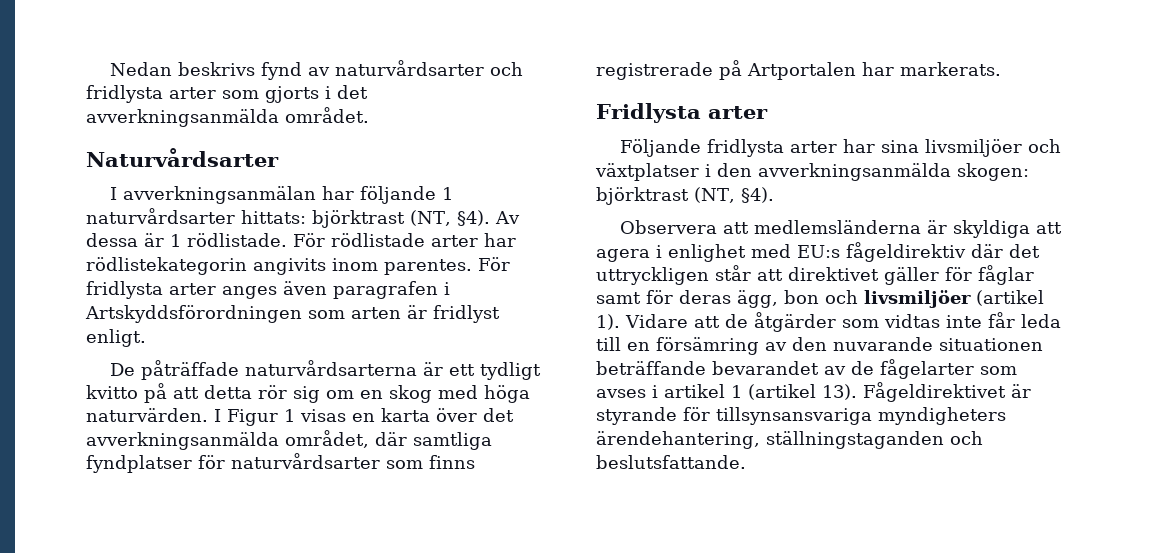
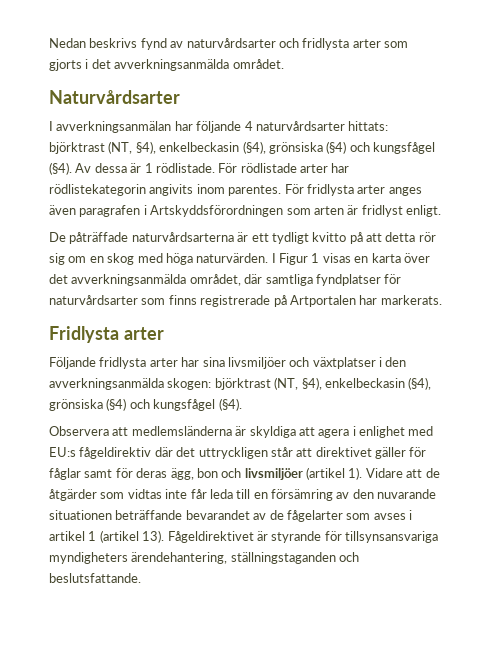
[442,187,454,200] 1 -> [244,121,253,131] 4
[456,210,490,226] §4). -> [135,141,435,154] [49,162,72,175] §4), enkelbeckasin (§4), grönsiska (§4) och kungsfågel (§4).
[740,187,774,203] §4). -> [301,377,432,390] [49,398,242,411] §4), enkelbeckasin (§4), grönsiska (§4) och kungsfågel (§4).

